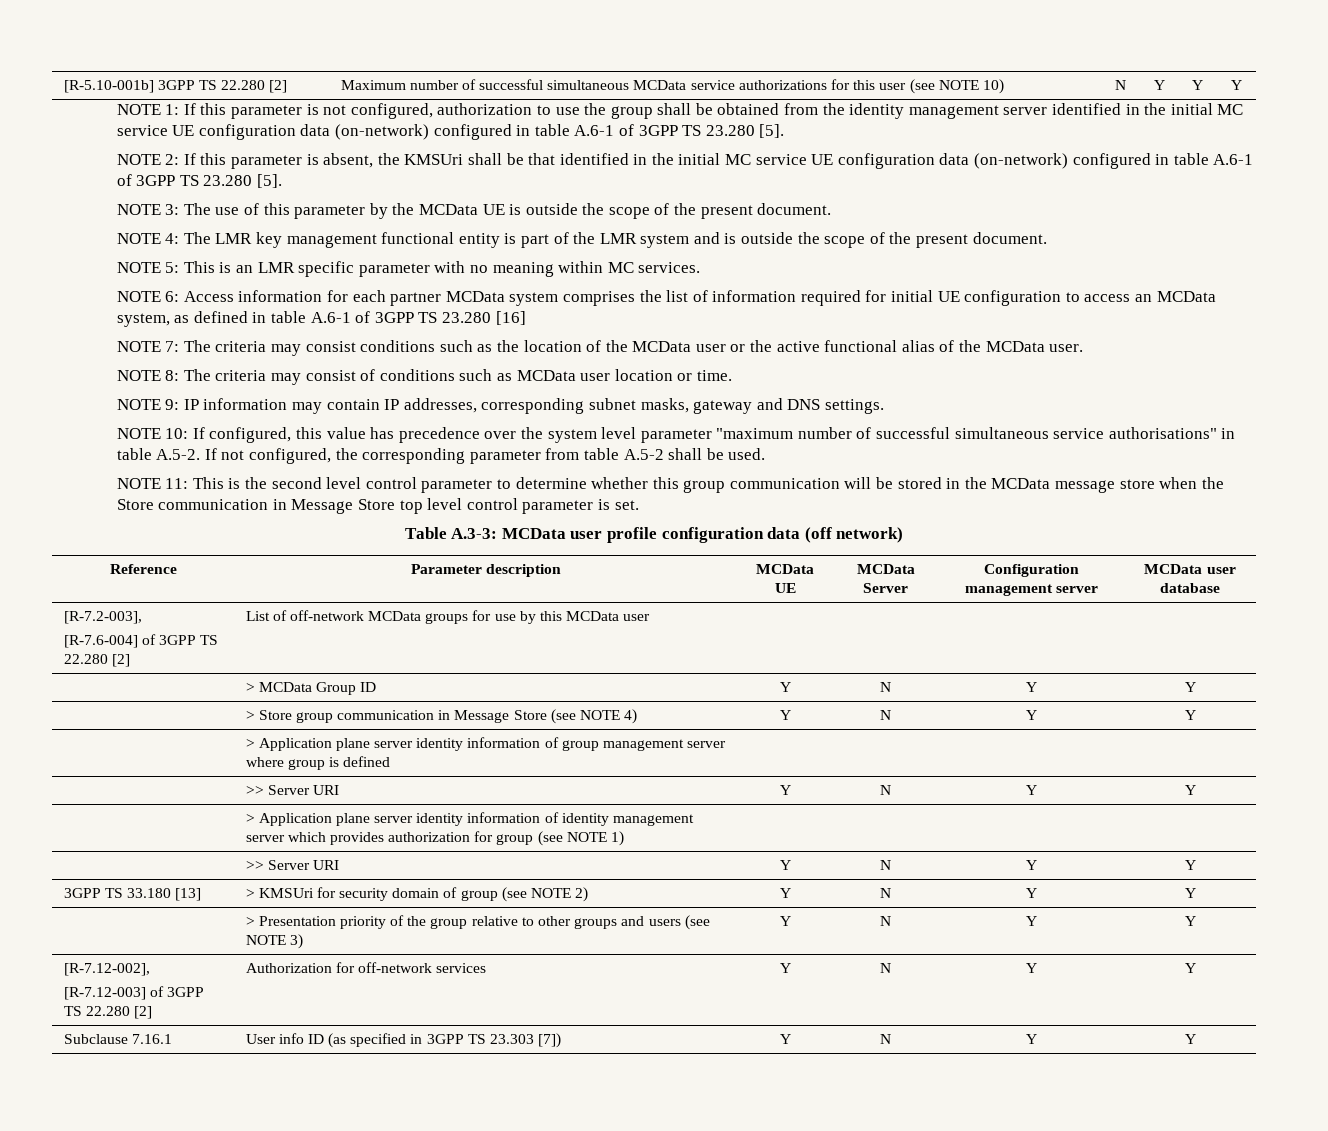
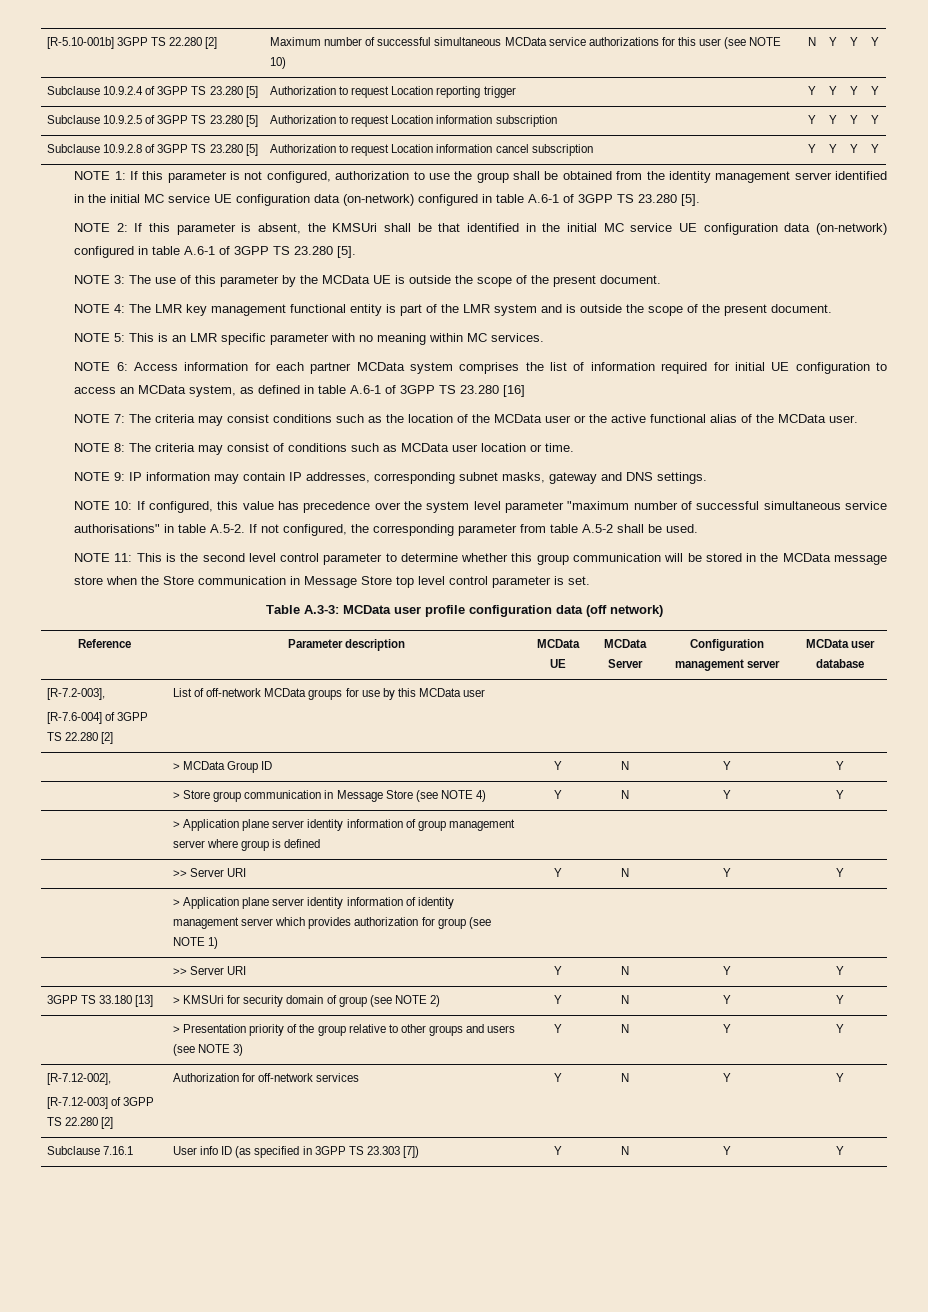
(1242, 85) none -> [47,86,258,98] [270,86,516,98] [808,86,816,95] [829,86,837,95] [850,86,858,95] [871,86,879,95] [47,115,258,127] [270,115,557,127] [808,115,816,124] [829,115,837,124] [850,115,858,124] [871,115,879,124] [47,144,258,156] [270,144,593,156] [808,144,816,153] [829,144,837,153] [850,144,858,153] [871,144,879,153] // Subclause 10.9.2.4 of 3GPP TS 23.280 [5] | Authorization to request Location reporting trigger | Y | Y | Y | Y // Subclause 10.9.2.5 of 3GPP TS 23.280 [5] | Authorization to request Location information subscription | Y | Y | Y | Y // Subclause 10.9.2.8 of 3GPP TS 23.280 [5] | Authorization to request Location information cancel subscription | Y | Y | Y | Y

